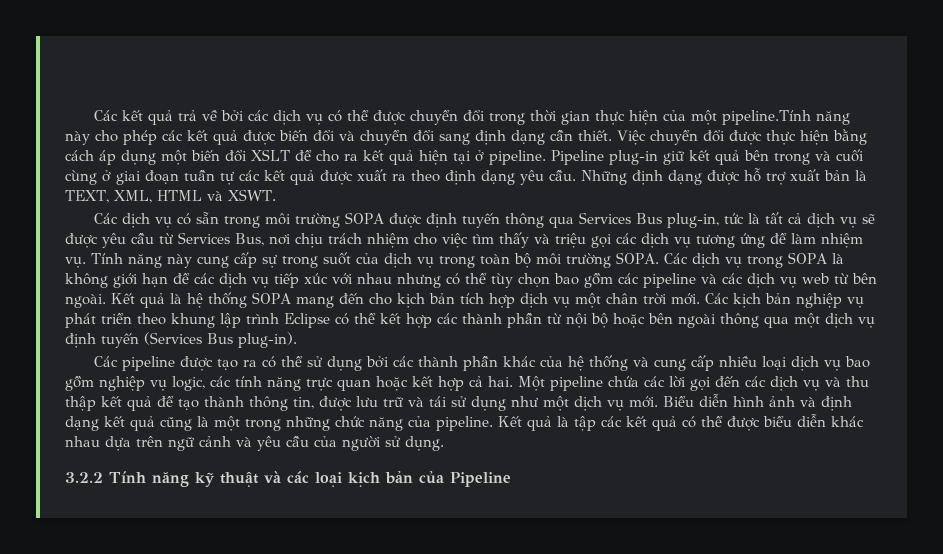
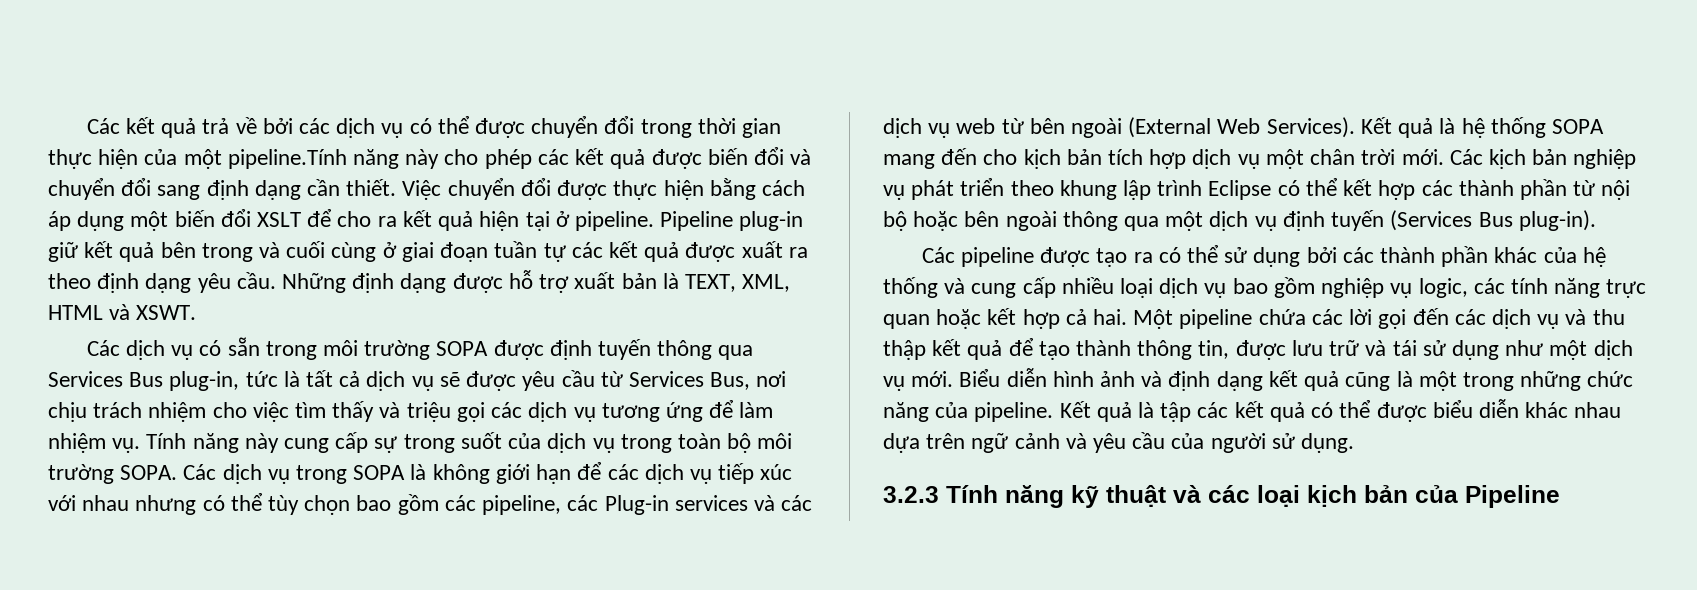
[643,273,696,288] pipeline -> [482,495,748,515] pipeline, các Plug-in services
[65,294,106,308] ngoài. -> [1071,117,1355,138] ngoài (External Web Services).
[65,472,103,483] 3.2.2 -> [883,486,939,503] 3.2.3

